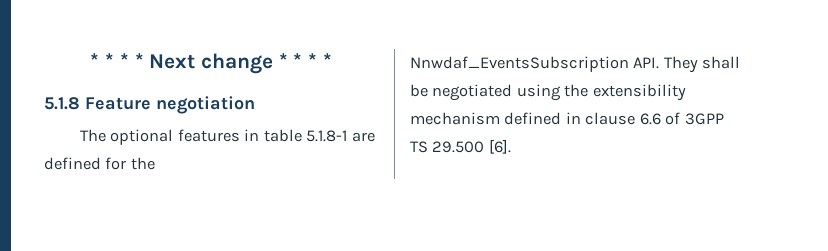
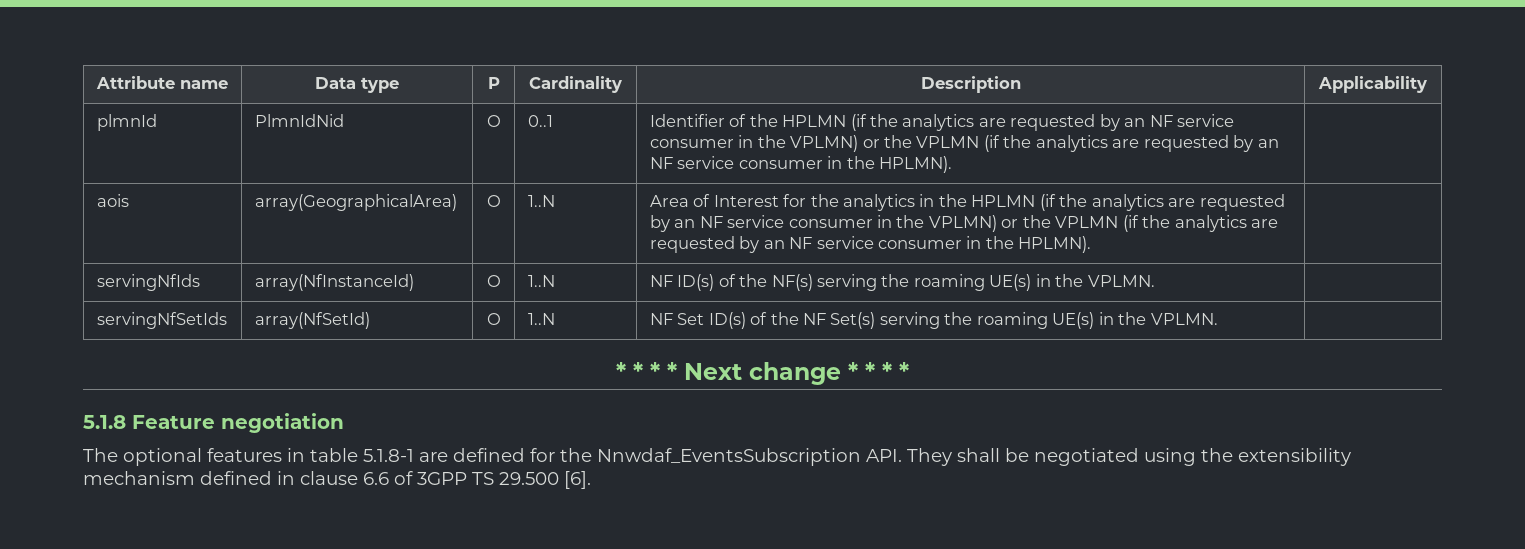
(90, 60) none -> [96,76,228,89] [315,77,399,93] [487,77,500,89] [529,76,622,93] [920,76,1021,93] [1318,76,1427,93] [96,114,157,131] [254,114,344,127] [486,115,501,127] [527,115,553,127] [649,114,1235,131] [649,135,1279,152] [649,156,952,173] [96,194,129,207] [254,194,457,211] [486,195,501,207] [527,195,555,207] [649,194,1285,211] [649,215,1279,232] [649,236,1092,253] [96,274,200,291] [254,274,414,291] [486,275,501,287] [527,275,555,287] [649,274,1155,291] [96,312,227,329] [254,312,370,329] [486,313,501,325] [527,313,555,325] [649,312,1218,329] Attribute name | Data type | P | Cardinality | Description | Applicability // plmnId | PlmnIdNid | O | 0..1 | Identifier of the HPLMN (if the analytics are requested by an NF service consumer in the VPLMN) or the VPLMN (if the analytics are requested by an NF service consumer in the HPLMN). | // aois | array(GeographicalArea) | O | 1..N | Area of Interest for the analytics in the HPLMN (if the analytics are requested by an NF service consumer in the VPLMN) or the VPLMN (if the analytics are requested by an NF service consumer in the HPLMN). | // servingNfIds | array(NfInstanceId) | O | 1..N | NF ID(s) of the NF(s) serving the roaming UE(s) in the VPLMN. | // servingNfSetIds | array(NfSetId) | O | 1..N | NF Set ID(s) of the NF Set(s) serving the roaming UE(s) in the VPLMN. | //

